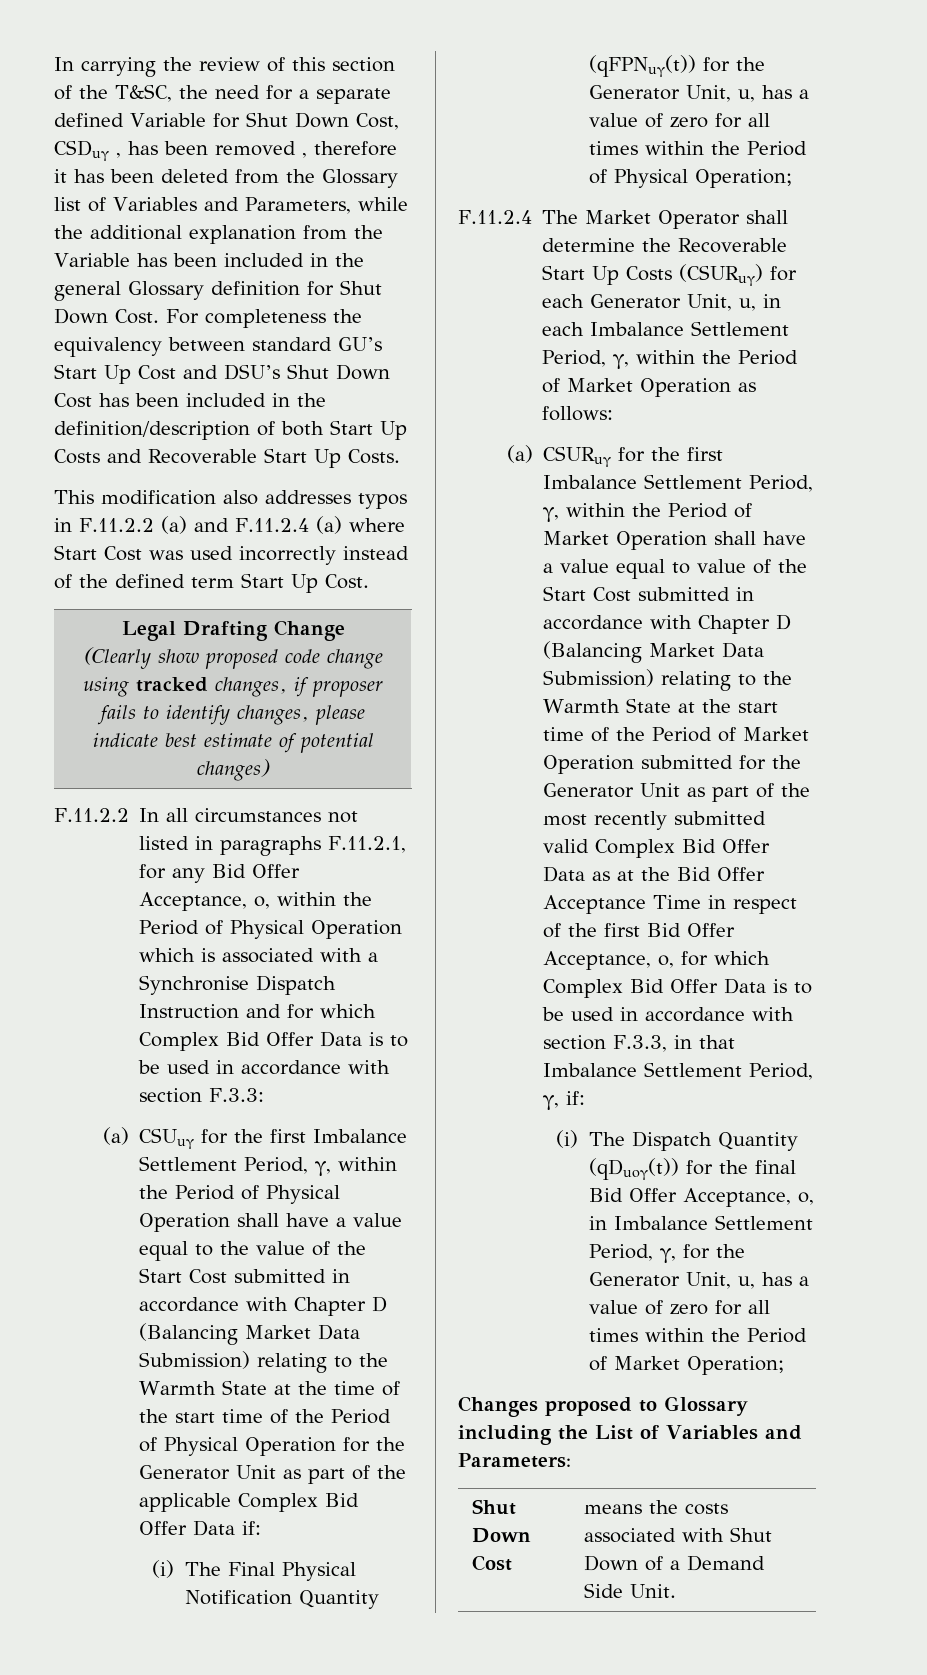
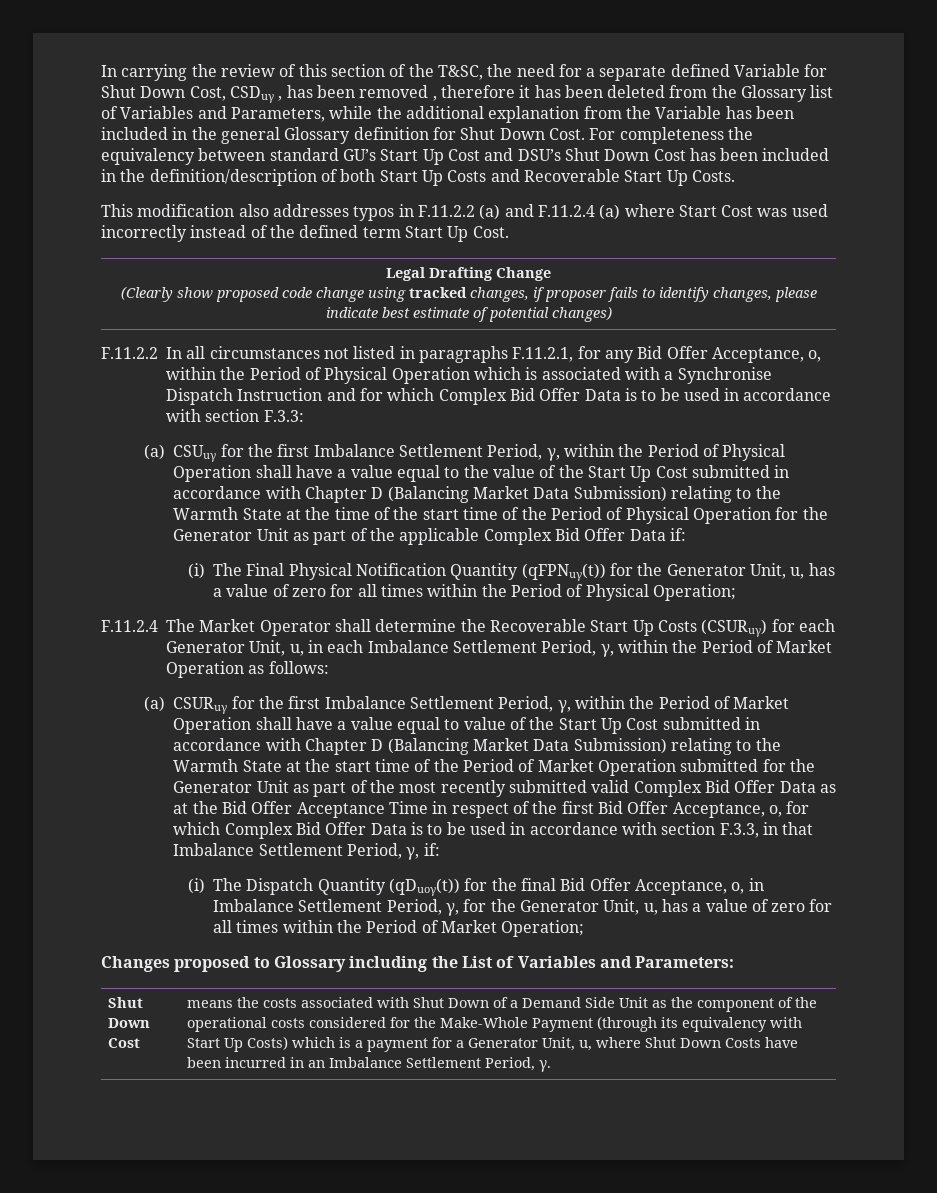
(183, 1275) none -> [630,466,652,482] Up
(587, 593) none -> [601,718,623,734] Up
[630,1584,677,1598] Unit. -> [619,997,818,1012] [187,1016,803,1032] [187,1036,799,1052] [187,1057,552,1072] Unit as the component of the operational costs considered for the Make-Whole Payment (through its equivalency with Start Up Costs) which is a payment for a Generator Unit, u, where Shut Down Costs have been incurred in an Imbalance Settlement Period, γ.

